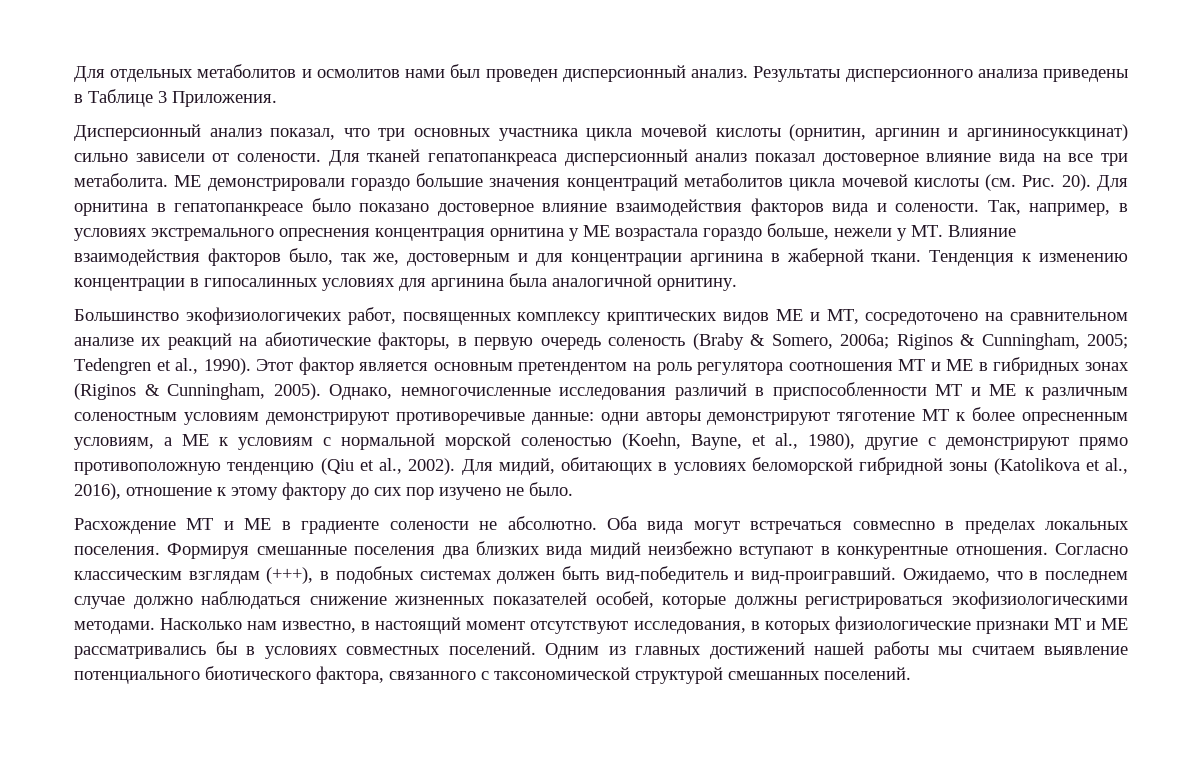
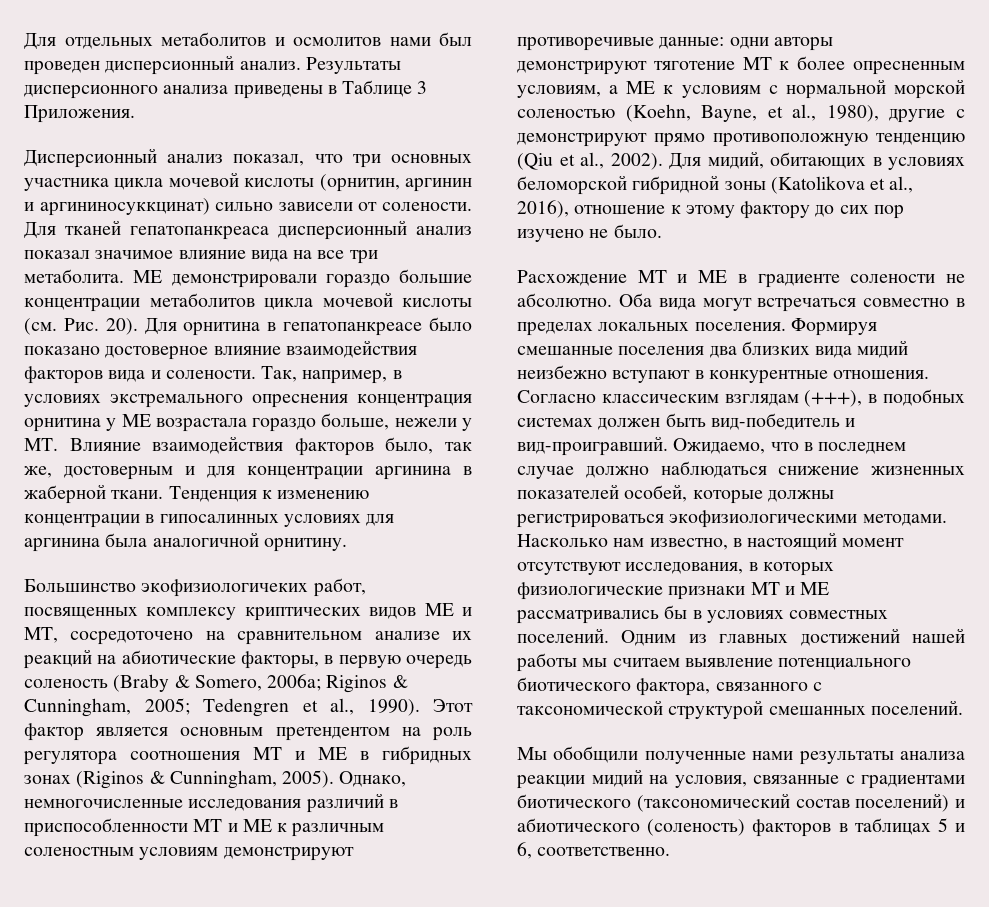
[822,153,919,166] достоверное -> [95,250,174,259] значимое
[489,174,678,191] значения концентраций -> [24,298,140,312] концентрации
[852,521,935,530] совмесnно -> [863,298,950,307] совместно
(911, 673) none -> [517,746,965,765] [516,769,965,789] [517,793,965,812] [517,818,965,837] [517,842,671,859] // Мы обобщили полученные нами результаты анализа реакции мидий на условия, связанные с градиентами биотического (таксономический состав поселений) и абиотического (соленость) факторов в таблицах 5 и 6, соответственно.

